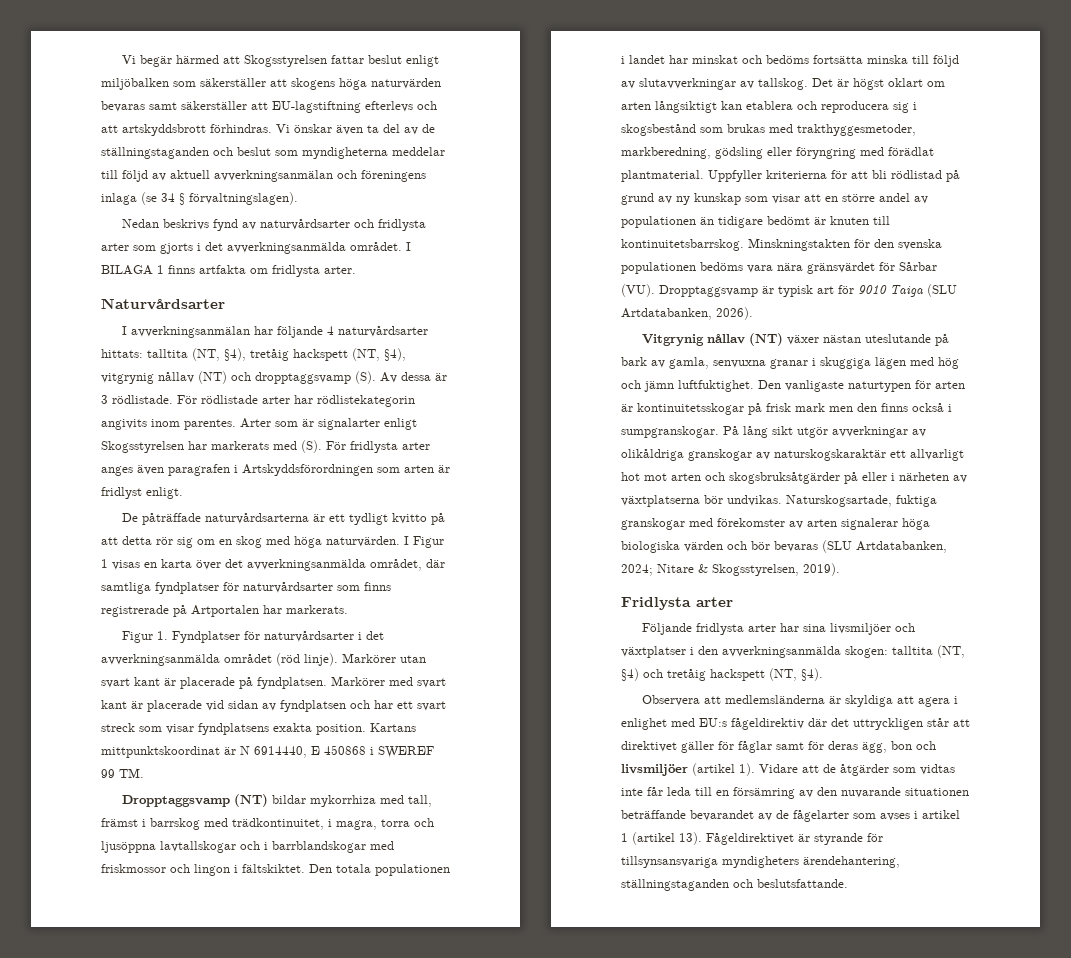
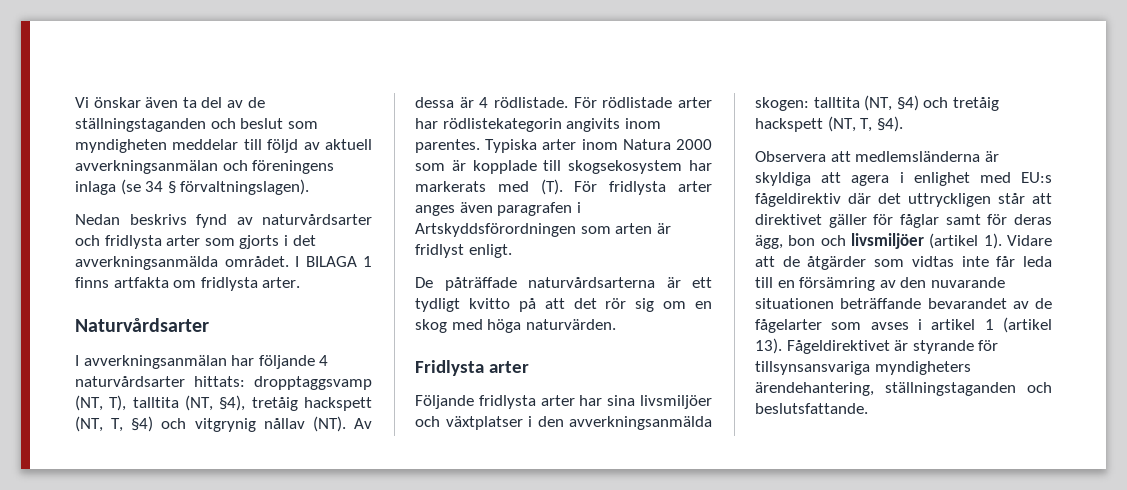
[121,55,439,67] [101,78,441,90] [101,101,437,113] [101,124,290,136] Vi begär härmed att Skogsstyrelsen fattar beslut enligt miljöbalken som säkerställer att skogens höga naturvärden bevaras samt säkerställer att EU-lagstiftning efterlevs och att artskyddsbrott förhindras. Vi -> [75,97,89,108] Vi
[302,147,388,159] myndigheterna -> [75,139,167,153] myndigheten
(143, 353) none -> [254,376,372,390] [75,395,127,411] dropptaggsvamp (NT, T),
[384,348,406,361] [101,371,376,384] §4), vitgrynig nållav (NT) och dropptaggsvamp (S). -> [111,416,346,432] T, §4) och vitgrynig nållav (NT).
[101,395,108,404] 3 -> [479,97,489,108] 4
[240,418,417,430] [101,441,184,453] Arter som är signalarter enligt Skogsstyrelsen -> [485,139,712,153] [415,160,683,174] Typiska arter inom Natura 2000 som är kopplade till skogsekosystem
[301,440,322,453] (S). -> [540,179,563,195] (T).
[122,536,152,545] detta -> [573,298,597,309] det
[404,536,444,548] [101,559,445,571] [101,582,391,594] [101,605,348,617] [121,631,384,643] [101,653,426,666] [101,676,446,689] [101,700,446,712] [101,723,416,735] [101,745,434,758] [101,768,144,778] [121,794,432,807] [101,818,434,830] [101,841,394,853] [101,864,450,876] [621,55,959,67] [621,78,945,90] [621,101,917,113] [621,124,916,136] [621,147,934,159] [621,170,960,182] [621,193,928,205] [621,216,890,228] [621,238,942,251] [621,262,937,274] [621,284,957,297] [621,307,753,320] [641,333,949,346] [621,357,959,369] [621,380,965,392] [621,403,952,415] [621,426,926,438] [621,449,964,461] [621,472,967,484] [621,495,937,507] [621,518,930,530] [621,540,947,553] [621,563,840,576] I Figur 1 visas en karta över det avverkningsanmälda området, där samtliga fyndplatser för naturvårdsarter som finns registrerade på Artportalen har markerats. // Figur 1. Fyndplatser för naturvårdsarter i det avverkningsanmälda området (röd linje). Markörer utan svart kant är placerade på fyndplatsen. Markörer med svart kant är placerade vid sidan av fyndplatsen och har ett svart streck som visar fyndplatsens exakta position. Kartans mittpunktskoordinat är N 6914440, E 450868 i SWEREF 99 TM. // Dropptaggsvamp (NT) bildar mykorrhiza med tall, främst i barrskog med trädkontinuitet, i magra, torra och ljusöppna lavtallskogar och i barrblandskogar med friskmossor och lingon i fältskiktet. Den totala populationen i landet har minskat och bedöms fortsätta minska till följd av slutavverkningar av tallskog. Det är högst oklart om arten långsiktigt kan etablera och reproducera sig i skogsbestånd som brukas med trakthyggesmetoder, markberedning, gödsling eller föryngring med förädlat plantmaterial. Uppfyller kriterierna för att bli rödlistad på grund av ny kunskap som visar att en större andel av populationen än tidigare bedömt är knuten till kontinuitetsbarrskog. Minskningstakten för den svenska populationen bedöms vara nära gränsvärdet för Sårbar (VU). Dropptaggsvamp är typisk art för 9010 Taiga (SLU Artdatabanken, 2026). // Vitgrynig nållav (NT) växer nästan uteslutande på bark av gamla, senvuxna granar i skuggiga lägen med hög och jämn luftfuktighet. Den vanligaste naturtypen för arten är kontinuitetsskogar på frisk mark men den finns också i sumpgranskogar. På lång sikt utgör avverkningar av olikåldriga granskogar av naturskogskaraktär ett allvarligt hot mot arten och skogsbruksåtgärder på eller i närheten av växtplatserna bör undvikas. Naturskogsartade, fuktiga granskogar med förekomster av arten signalerar höga biologiska värden och bör bevaras (SLU Artdatabanken, 2024; Nitare & Skogsstyrelsen, 2019). -> (616, 324) none
(797, 674) none -> [860,118,873,132] T,

